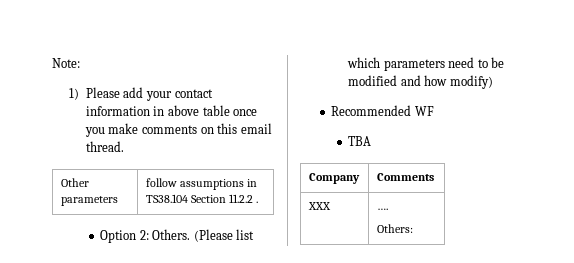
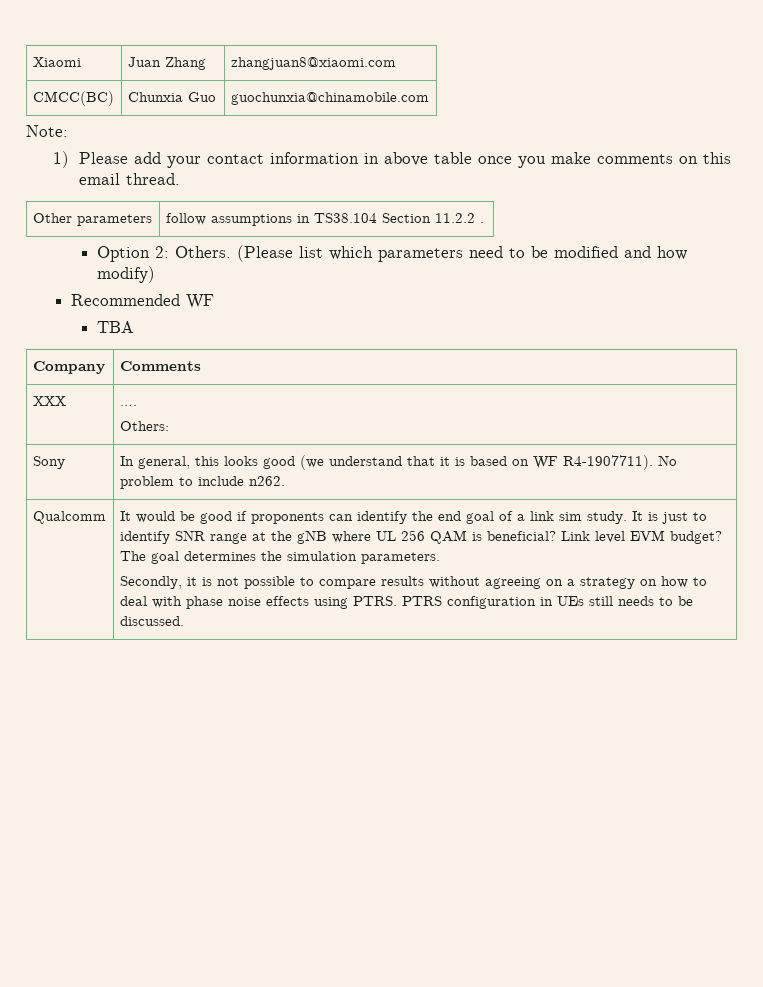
(52, 63) none -> [32,57,81,67] [127,57,206,70] [230,57,396,70] [32,91,114,106] [127,92,216,102] [230,92,429,105] Xiaomi | Juan Zhang | zhangjuan8@xiaomi.com // CMCC(BC) | Chunxia Guo | guochunxia@chinamobile.com //
(413, 228) none -> [32,456,65,469] [119,455,677,470] [119,476,285,489] [32,511,106,524] [119,511,707,524] [119,530,722,544] [119,551,440,564] [119,576,707,589] [119,596,693,609] [119,616,184,626] // Sony | In general, this looks good (we understand that it is based on WF R4-1907711). No problem to include n262. // Qualcomm | It would be good if proponents can identify the end goal of a link sim study. It is just to identify SNR range at the gNB where UL 256 QAM is beneficial? Link level EVM budget? The goal determines the simulation parameters. // Secondly, it is not possible to compare results without agreeing on a strategy on how to deal with phase noise effects using PTRS. PTRS configuration in UEs still needs to be discussed.

